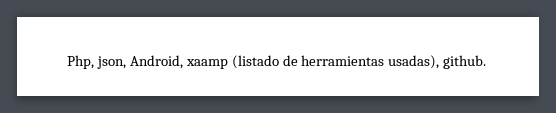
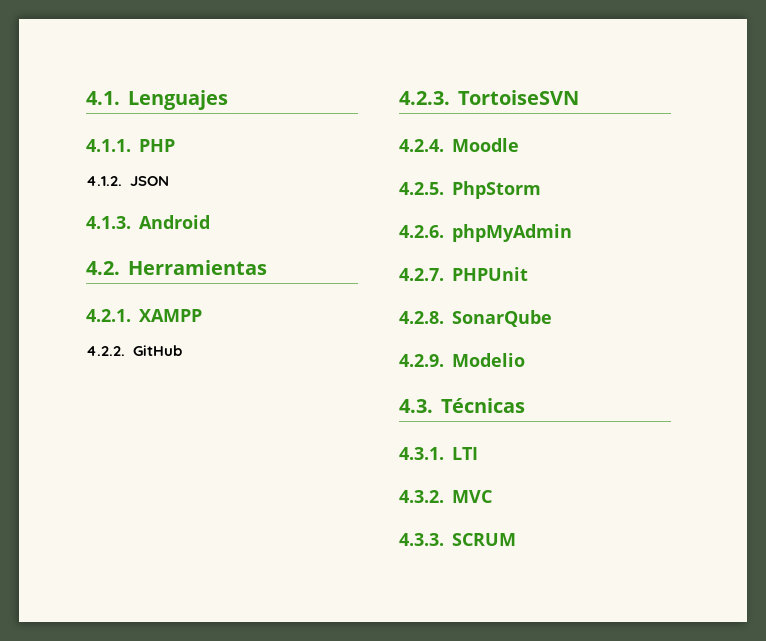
[67,55,487,69] Php, json, Android, xaamp (listado de herramientas usadas), github. -> [86,90,228,110] [86,139,175,152] [86,176,169,186] [86,215,210,229] [86,260,267,275] [86,309,202,322] [86,345,182,356] [399,90,580,105] [399,138,519,152] [399,181,541,199] [399,224,572,242] [399,267,528,281] [399,310,552,327] [399,353,525,367] [399,398,526,413] [399,447,478,460] [399,490,492,503] [399,533,516,546] 4.1. Lenguajes // 4.1.1. PHP // 4.1.2. JSON // 4.1.3. Android // 4.2. Herramientas // 4.2.1. XAMPP // 4.2.2. GitHub // 4.2.3. TortoiseSVN // 4.2.4. Moodle // 4.2.5. PhpStorm // 4.2.6. phpMyAdmin // 4.2.7. PHPUnit // 4.2.8. SonarQube // 4.2.9. Modelio // 4.3. Técnicas // 4.3.1. LTI // 4.3.2. MVC // 4.3.3. SCRUM

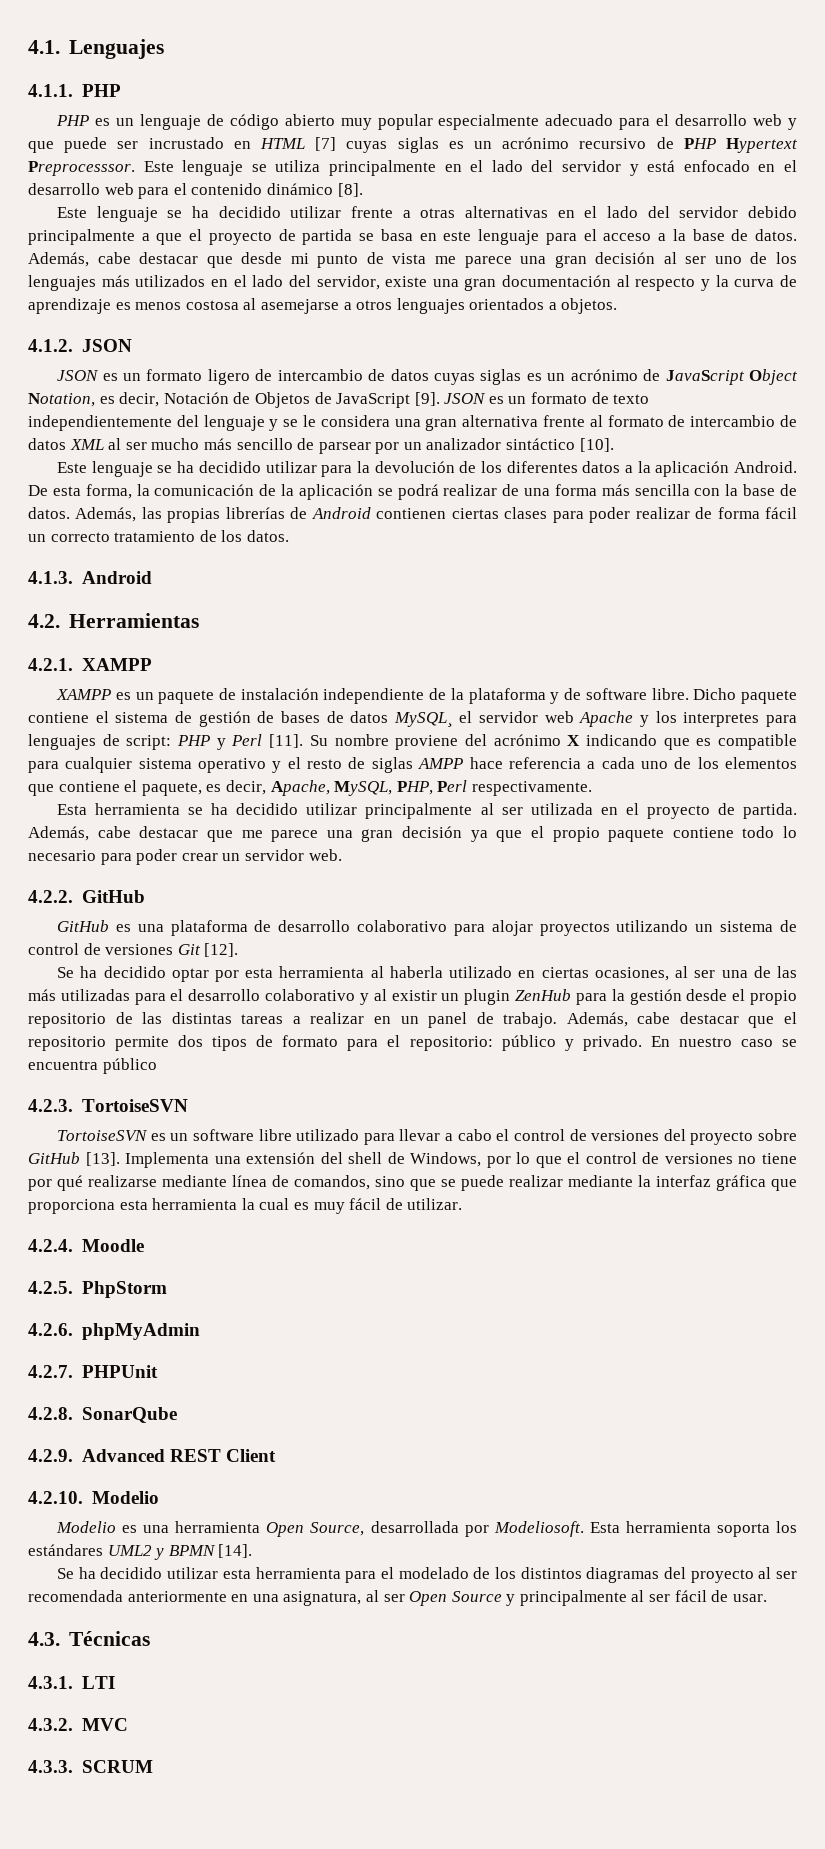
[86,176,169,186] 4.1.2. JSON -> [56,114,797,130] [28,137,799,153] [28,160,798,176] [28,183,363,199] [57,206,798,222] [28,229,797,245] [28,252,797,268] [28,275,797,291] [28,298,618,314] [28,339,132,352] [57,369,798,385] [28,392,650,408] [28,415,797,431] [28,438,614,454] [57,461,797,477] [28,484,798,500] [28,507,797,523] [28,530,289,542] PHP es un lenguaje de código abierto muy popular especialmente adecuado para el desarrollo web y que puede ser incrustado en HTML [7] cuyas siglas es un acrónimo recursivo de PHP Hypertext Preprocesssor. Este lenguaje se utiliza principalmente en el lado del servidor y está enfocado en el desarrollo web para el contenido dinámico [8]. // Este lenguaje se ha decidido utilizar frente a otras alternativas en el lado del servidor debido principalmente a que el proyecto de partida se basa en este lenguaje para el acceso a la base de datos. Además, cabe destacar que desde mi punto de vista me parece una gran decisión al ser uno de los lenguajes más utilizados en el lado del servidor, existe una gran documentación al respecto y la curva de aprendizaje es menos costosa al asemejarse a otros lenguajes orientados a objetos. // 4.1.2. JSON // JSON es un formato ligero de intercambio de datos cuyas siglas es un acrónimo de JavaScript Object Notation, es decir, Notación de Objetos de JavaScript [9]. JSON es un formato de texto independientemente del lenguaje y se le considera una gran alternativa frente al formato de intercambio de datos XML al ser mucho más sencillo de parsear por un analizador sintáctico [10]. // Este lenguaje se ha decidido utilizar para la devolución de los diferentes datos a la aplicación Android. De esta forma, la comunicación de la aplicación se podrá realizar de una forma más sencilla con la base de datos. Además, las propias librerías de Android contienen ciertas clases para poder realizar de forma fácil un correcto tratamiento de los datos.
[86,345,182,356] [399,90,580,105] 4.2.2. GitHub // 4.2.3. TortoiseSVN -> [56,688,797,704] [28,711,797,727] [28,734,797,750] [28,757,798,773] [28,780,592,796] [57,803,798,819] [28,826,797,842] [28,849,342,865] [28,890,145,903] [57,920,797,936] [28,943,239,957] [57,966,798,982] [28,989,798,1005] [28,1012,797,1028] [28,1035,798,1051] [28,1058,157,1074] [28,1099,188,1112] [57,1129,797,1145] [28,1152,797,1168] [28,1175,797,1191] [28,1198,463,1214] XAMPP es un paquete de instalación independiente de la plataforma y de software libre. Dicho paquete contiene el sistema de gestión de bases de datos MySQL¸ el servidor web Apache y los interpretes para lenguajes de script: PHP y Perl [11]. Su nombre proviene del acrónimo X indicando que es compatible para cualquier sistema operativo y el resto de siglas AMPP hace referencia a cada uno de los elementos que contiene el paquete, es decir, Apache, MySQL, PHP, Perl respectivamente. // Esta herramienta se ha decidido utilizar principalmente al ser utilizada en el proyecto de partida. Además, cabe destacar que me parece una gran decisión ya que el propio paquete contiene todo lo necesario para poder crear un servidor web. // 4.2.2. GitHub // GitHub es una plataforma de desarrollo colaborativo para alojar proyectos utilizando un sistema de control de versiones Git [12]. // Se ha decidido optar por esta herramienta al haberla utilizado en ciertas ocasiones, al ser una de las más utilizadas para el desarrollo colaborativo y al existir un plugin ZenHub para la gestión desde el propio repositorio de las distintas tareas a realizar en un panel de trabajo. Además, cabe destacar que el repositorio permite dos tipos de formato para el repositorio: público y privado. En nuestro caso se encuentra público // 4.2.3. TortoiseSVN // TortoiseSVN es un software libre utilizado para llevar a cabo el control de versiones del proyecto sobre GitHub [13]. Implementa una extensión del shell de Windows, por lo que el control de versiones no tiene por qué realizarse mediante línea de comandos, sino que se puede realizar mediante la interfaz gráfica que proporciona esta herramienta la cual es muy fácil de utilizar.
[451,353,525,367] Modelio -> [81,1449,276,1462] [28,1491,159,1504] [56,1521,797,1537] [28,1544,253,1560] [57,1567,797,1583] [28,1590,767,1606] Advanced REST Client // 4.2.10. Modelio // Modelio es una herramienta Open Source, desarrollada por Modeliosoft. Esta herramienta soporta los estándares UML2 y BPMN [14]. // Se ha decidido utilizar esta herramienta para el modelado de los distintos diagramas del proyecto al ser recomendada anteriormente en una asignatura, al ser Open Source y principalmente al ser fácil de usar.

